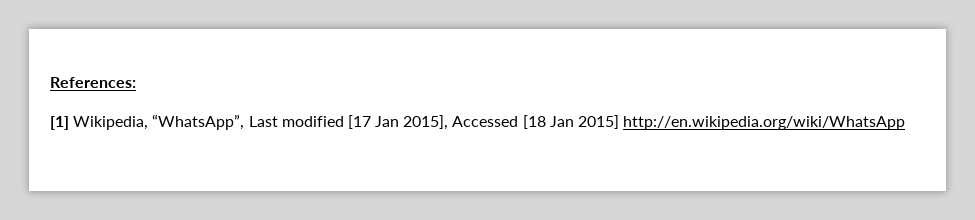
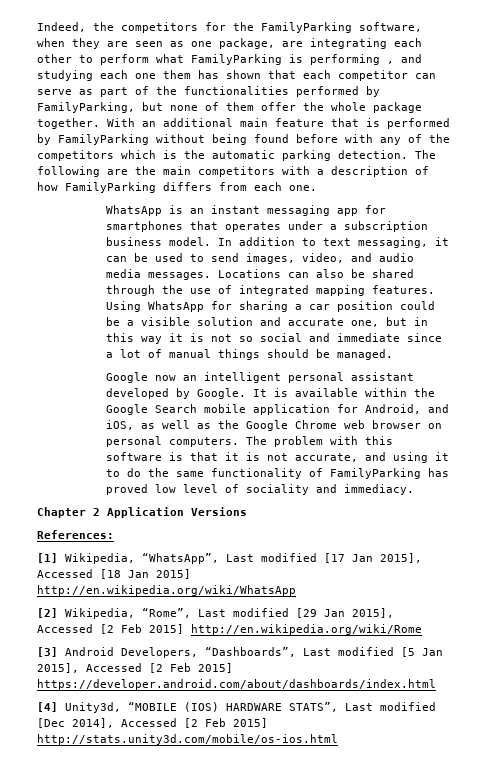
(50, 82) none -> [37,22,422,33] [37,38,422,49] [37,54,422,65] [37,70,436,81] [37,86,380,97] [37,102,422,113] [37,118,450,129] [37,134,450,145] [37,150,436,161] [37,166,429,177] [37,182,317,193] [105,205,386,216] [105,221,428,232] [105,237,449,248] [105,253,414,264] [105,269,414,280] [105,285,435,296] [105,301,435,312] [105,317,428,327] [105,333,442,344] [105,349,393,360] [105,372,414,383] [105,388,435,399] [105,404,449,415] [105,420,442,431] [105,436,393,447] [105,452,449,463] [105,468,449,479] [105,484,414,495] [37,507,247,518] Indeed, the competitors for the FamilyParking software, when they are seen as one package, are integrating each other to perform what FamilyParking is performing , and studying each one them has shown that each competitor can serve as part of the functionalities performed by FamilyParking, but none of them offer the whole package together. With an additional main feature that is performed by FamilyParking without being found before with any of the competitors which is the automatic parking detection. The following are the main competitors with a description of how FamilyParking differs from each one. // WhatsApp is an instant messaging app for smartphones that operates under a subscription business model. In addition to text messaging, it can be used to send images, video, and audio media messages. Locations can also be shared through the use of integrated mapping features. Using WhatsApp for sharing a car position could be a visible solution and accurate one, but in this way it is not so social and immediate since a lot of manual things should be managed. // Google now an intelligent personal assistant developed by Google. It is available within the Google Search mobile application for Android, and iOS, as well as the Google Chrome web browser on personal computers. The problem with this software is that it is not accurate, and using it to do the same functionality of FamilyParking has proved low level of sociality and immediacy. // Chapter 2 Application Versions //
(906, 123) none -> [37,608,394,619] [37,624,422,635] [37,647,443,658] [37,663,233,673] [37,679,436,690] [37,702,436,713] [37,718,268,728] [37,734,338,745] // [2] Wikipedia, “Rome”, Last modified [29 Jan 2015], Accessed [2 Feb 2015] http://en.wikipedia.org/wiki/Rome // [3] Android Developers, “Dashboards”, Last modified [5 Jan 2015], Accessed [2 Feb 2015] https://developer.android.com/about/dashboards/index.html // [4] Unity3d, “MOBILE (IOS) HARDWARE STATS”, Last modified [Dec 2014], Accessed [2 Feb 2015] http://stats.unity3d.com/mobile/os-ios.html

